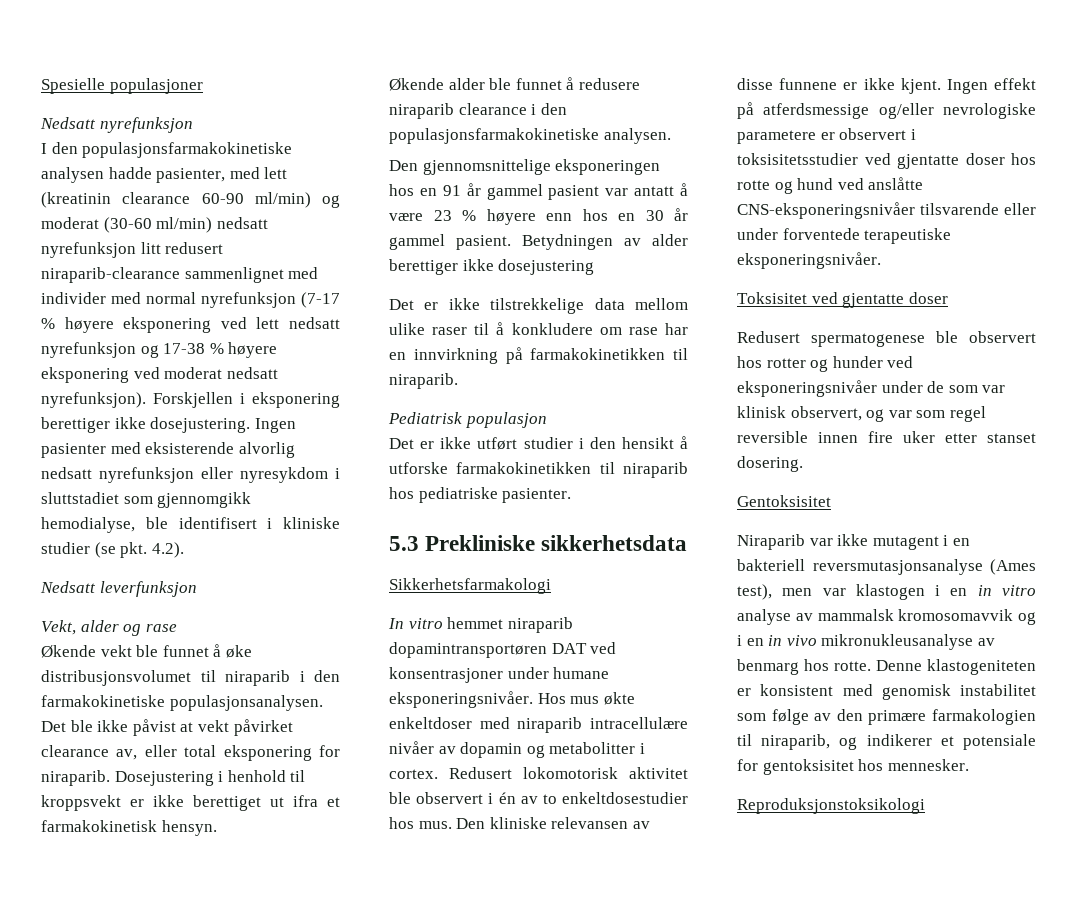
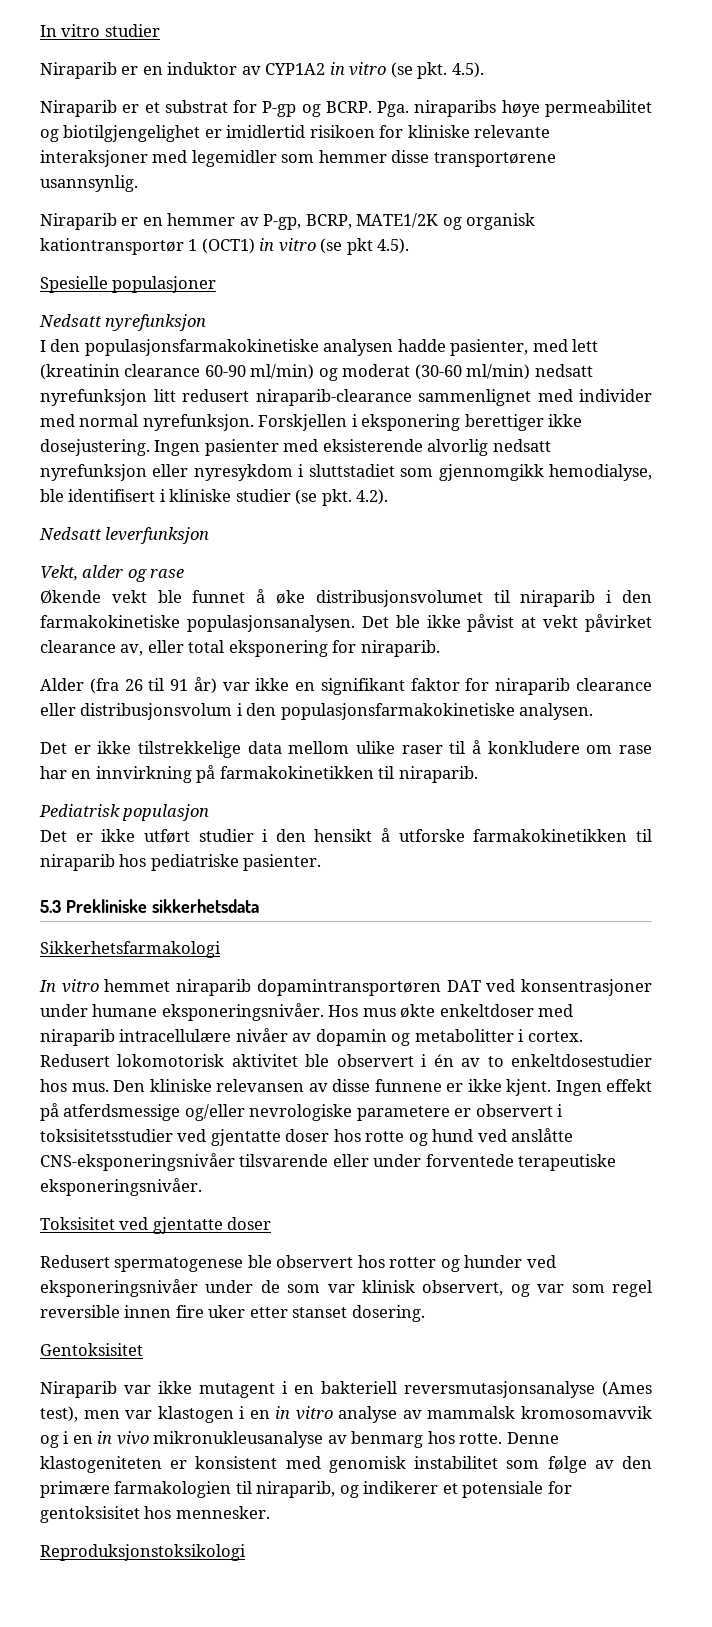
(41, 86) none -> [40,24,160,37] [40,62,484,79] [40,100,652,117] [40,125,551,142] [40,150,556,167] [40,175,138,192] [40,213,536,230] [40,238,410,255] In vitro studier // Niraparib er en induktor av CYP1A2 in vitro (se pkt. 4.5). // Niraparib er et substrat for P-gp og BCRP. Pga. niraparibs høye permeabilitet og biotilgjengelighet er imidlertid risikoen for kliniske relevante interaksjoner med legemidler som hemmer disse transportørene usannsynlig. // Niraparib er en hemmer av P-gp, BCRP, MATE1/2K og organisk kationtransportør 1 (OCT1) in vitro (se pkt 4.5). //
[201,292,340,308] [41,317,340,333] [41,342,278,358] [41,367,278,383] [41,392,146,408] nyrefunksjon (7-17 % høyere eksponering ved lett nedsatt nyrefunksjon og 17-38 % høyere eksponering ved moderat nedsatt nyrefunksjon). -> [142,414,254,431] nyrefunksjon.
[114,770,306,786] [41,795,340,811] [41,820,217,836] [389,77,640,91] [389,103,567,119] [389,128,671,144] [389,159,661,175] [389,183,688,200] [389,208,688,225] [389,234,688,250] [389,259,595,275] Dosejustering i henhold til kroppsvekt er ikke berettiget ut ifra et farmakokinetisk hensyn. // Økende alder ble funnet å redusere niraparib clearance i den populasjonsfarmakokinetiske analysen. // Den gjennomsnittelige eksponeringen hos en 91 år gammel pasient var antatt å være 23 % høyere enn hos en 30 år gammel pasient. Betydningen av alder berettiger ikke dosejustering -> [40,677,652,695] [40,703,594,720] // Alder (fra 26 til 91 år) var ikke en signifikant faktor for niraparib clearance eller distribusjonsvolum i den populasjonsfarmakokinetiske analysen.

